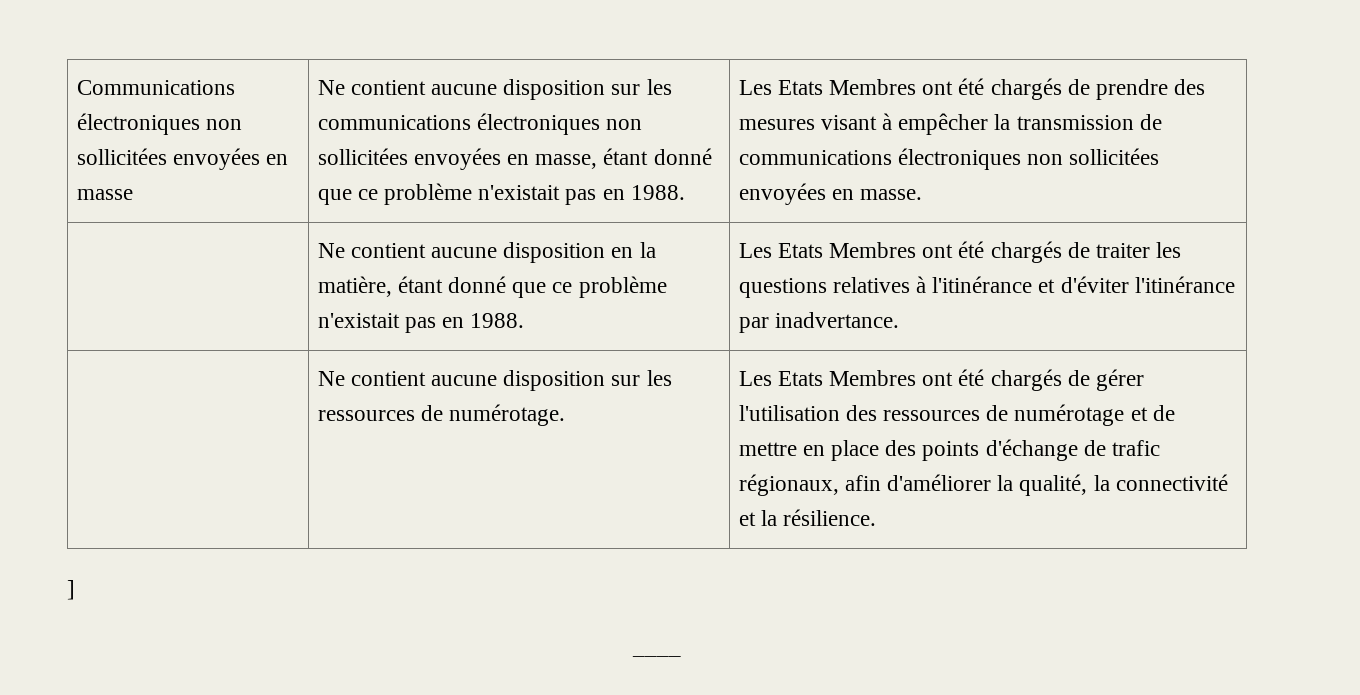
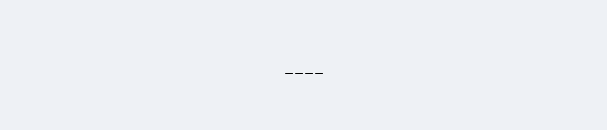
[76,80,235,95] [76,113,242,135] [76,148,288,170] [76,189,133,200] [317,79,672,100] [317,113,642,135] [317,148,712,170] [317,183,685,205] [738,78,1206,100] [738,113,1162,135] [738,148,1160,170] [738,183,922,205] [317,242,656,263] [317,276,667,298] [317,313,525,333] [738,241,1182,263] [738,276,1235,298] [738,312,899,333] [317,370,672,391] [317,404,565,426] [738,369,1144,391] [738,404,1175,426] [738,439,1160,461] [738,474,1228,496] [738,509,876,526] [67,580,75,600] Communications électroniques non sollicitées envoyées en masse | Ne contient aucune disposition sur les communications électroniques non sollicitées envoyées en masse, étant donné que ce problème n'existait pas en 1988. | Les Etats Membres ont été chargés de prendre des mesures visant à empêcher la transmission de communications électroniques non sollicitées envoyées en masse. // | Ne contient aucune disposition en la matière, étant donné que ce problème n'existait pas en 1988. | Les Etats Membres ont été chargés de traiter les questions relatives à l'itinérance et d'éviter l'itinérance par inadvertance. // | Ne contient aucune disposition sur les ressources de numérotage. | Les Etats Membres ont été chargés de gérer l'utilisation des ressources de numérotage et de mettre en place des points d'échange de trafic régionaux, afin d'améliorer la qualité, la connectivité et la résilience. // ] // -> (283, 72) none

